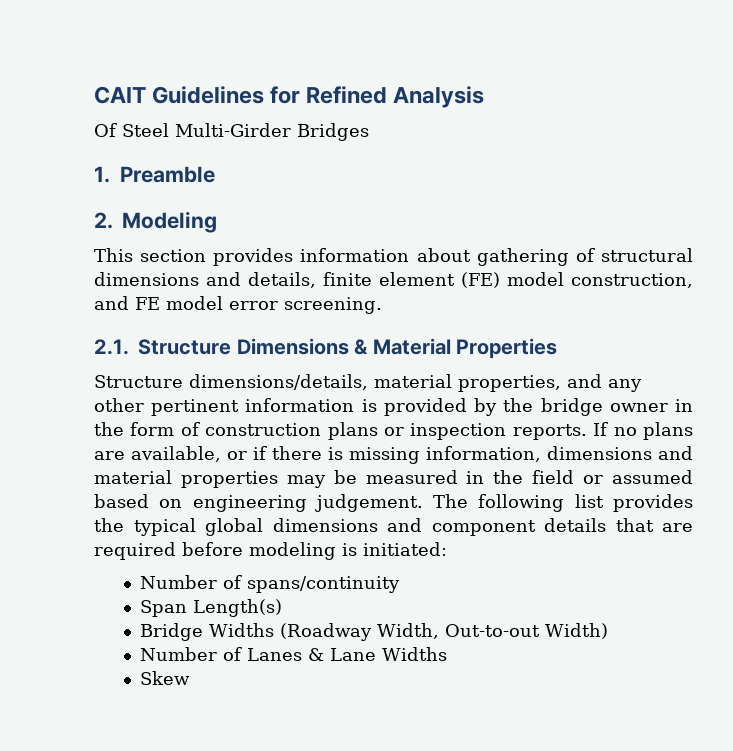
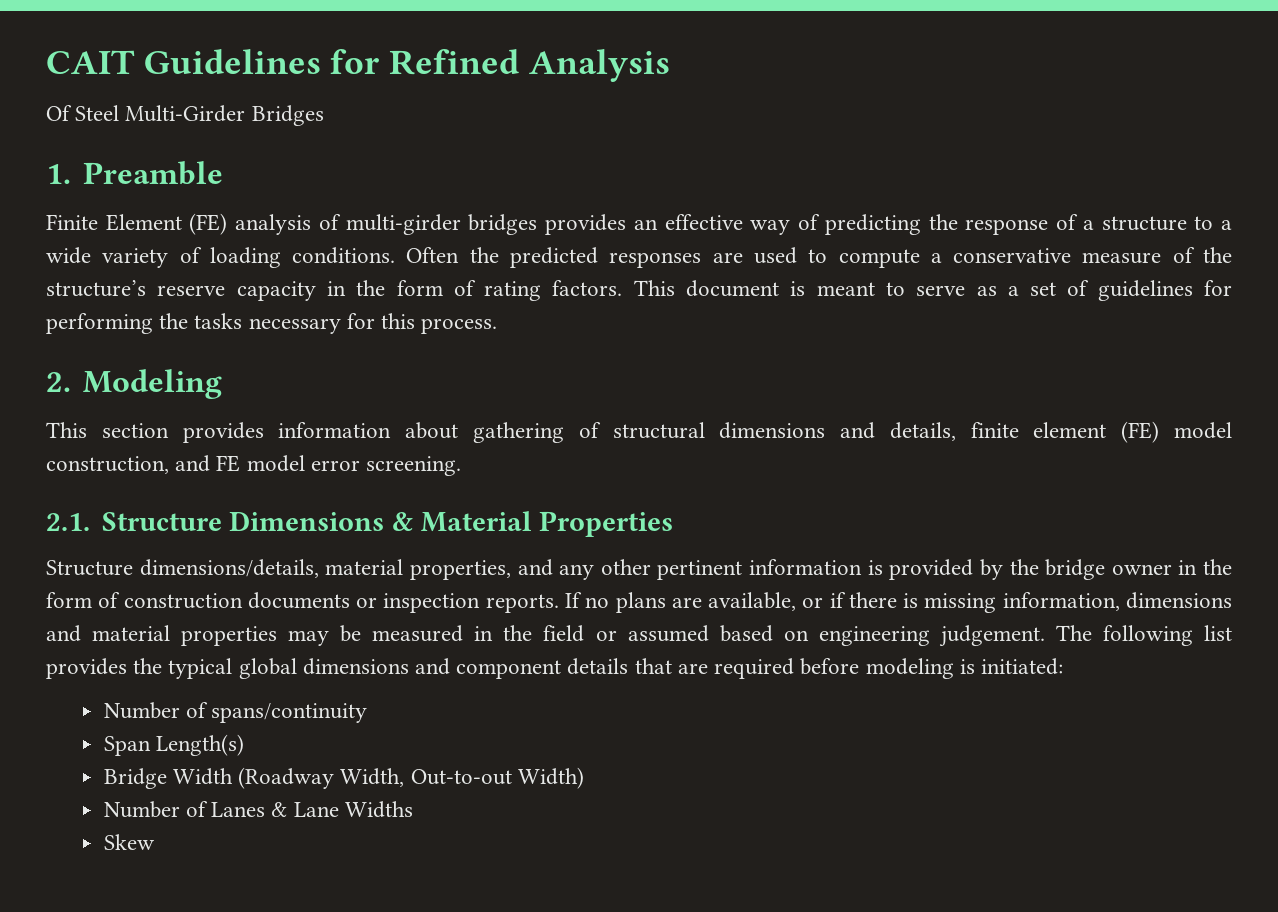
(215, 174) none -> [46,213,1232,235] [46,247,1232,268] [46,280,1232,301] [46,313,498,334] // Finite Element (FE) analysis of multi-girder bridges provides an effective way of predicting the response of a structure to a wide variety of loading conditions. Often the predicted responses are used to compute a conservative measure of the structure’s reserve capacity in the form of rating factors. This document is meant to serve as a set of guidelines for performing the tasks necessary for this process.
[327,422,378,440] plans -> [247,592,350,609] documents
[208,623,274,637] Widths -> [172,768,233,785] Width

